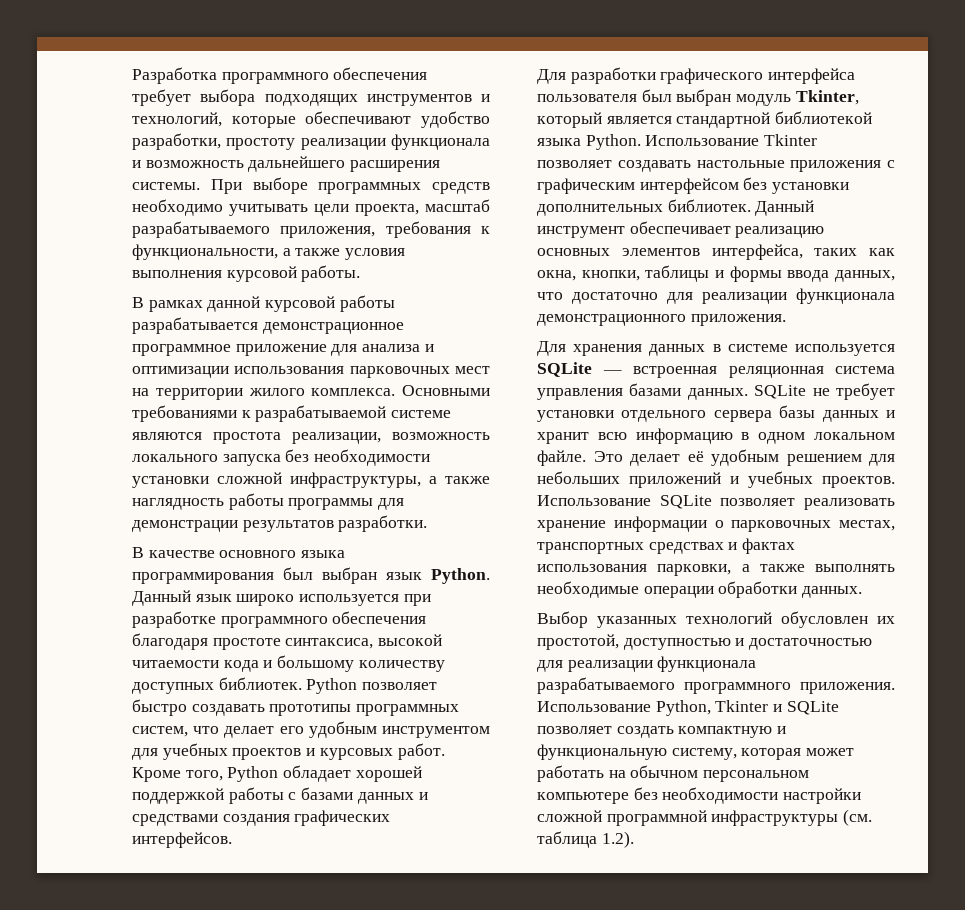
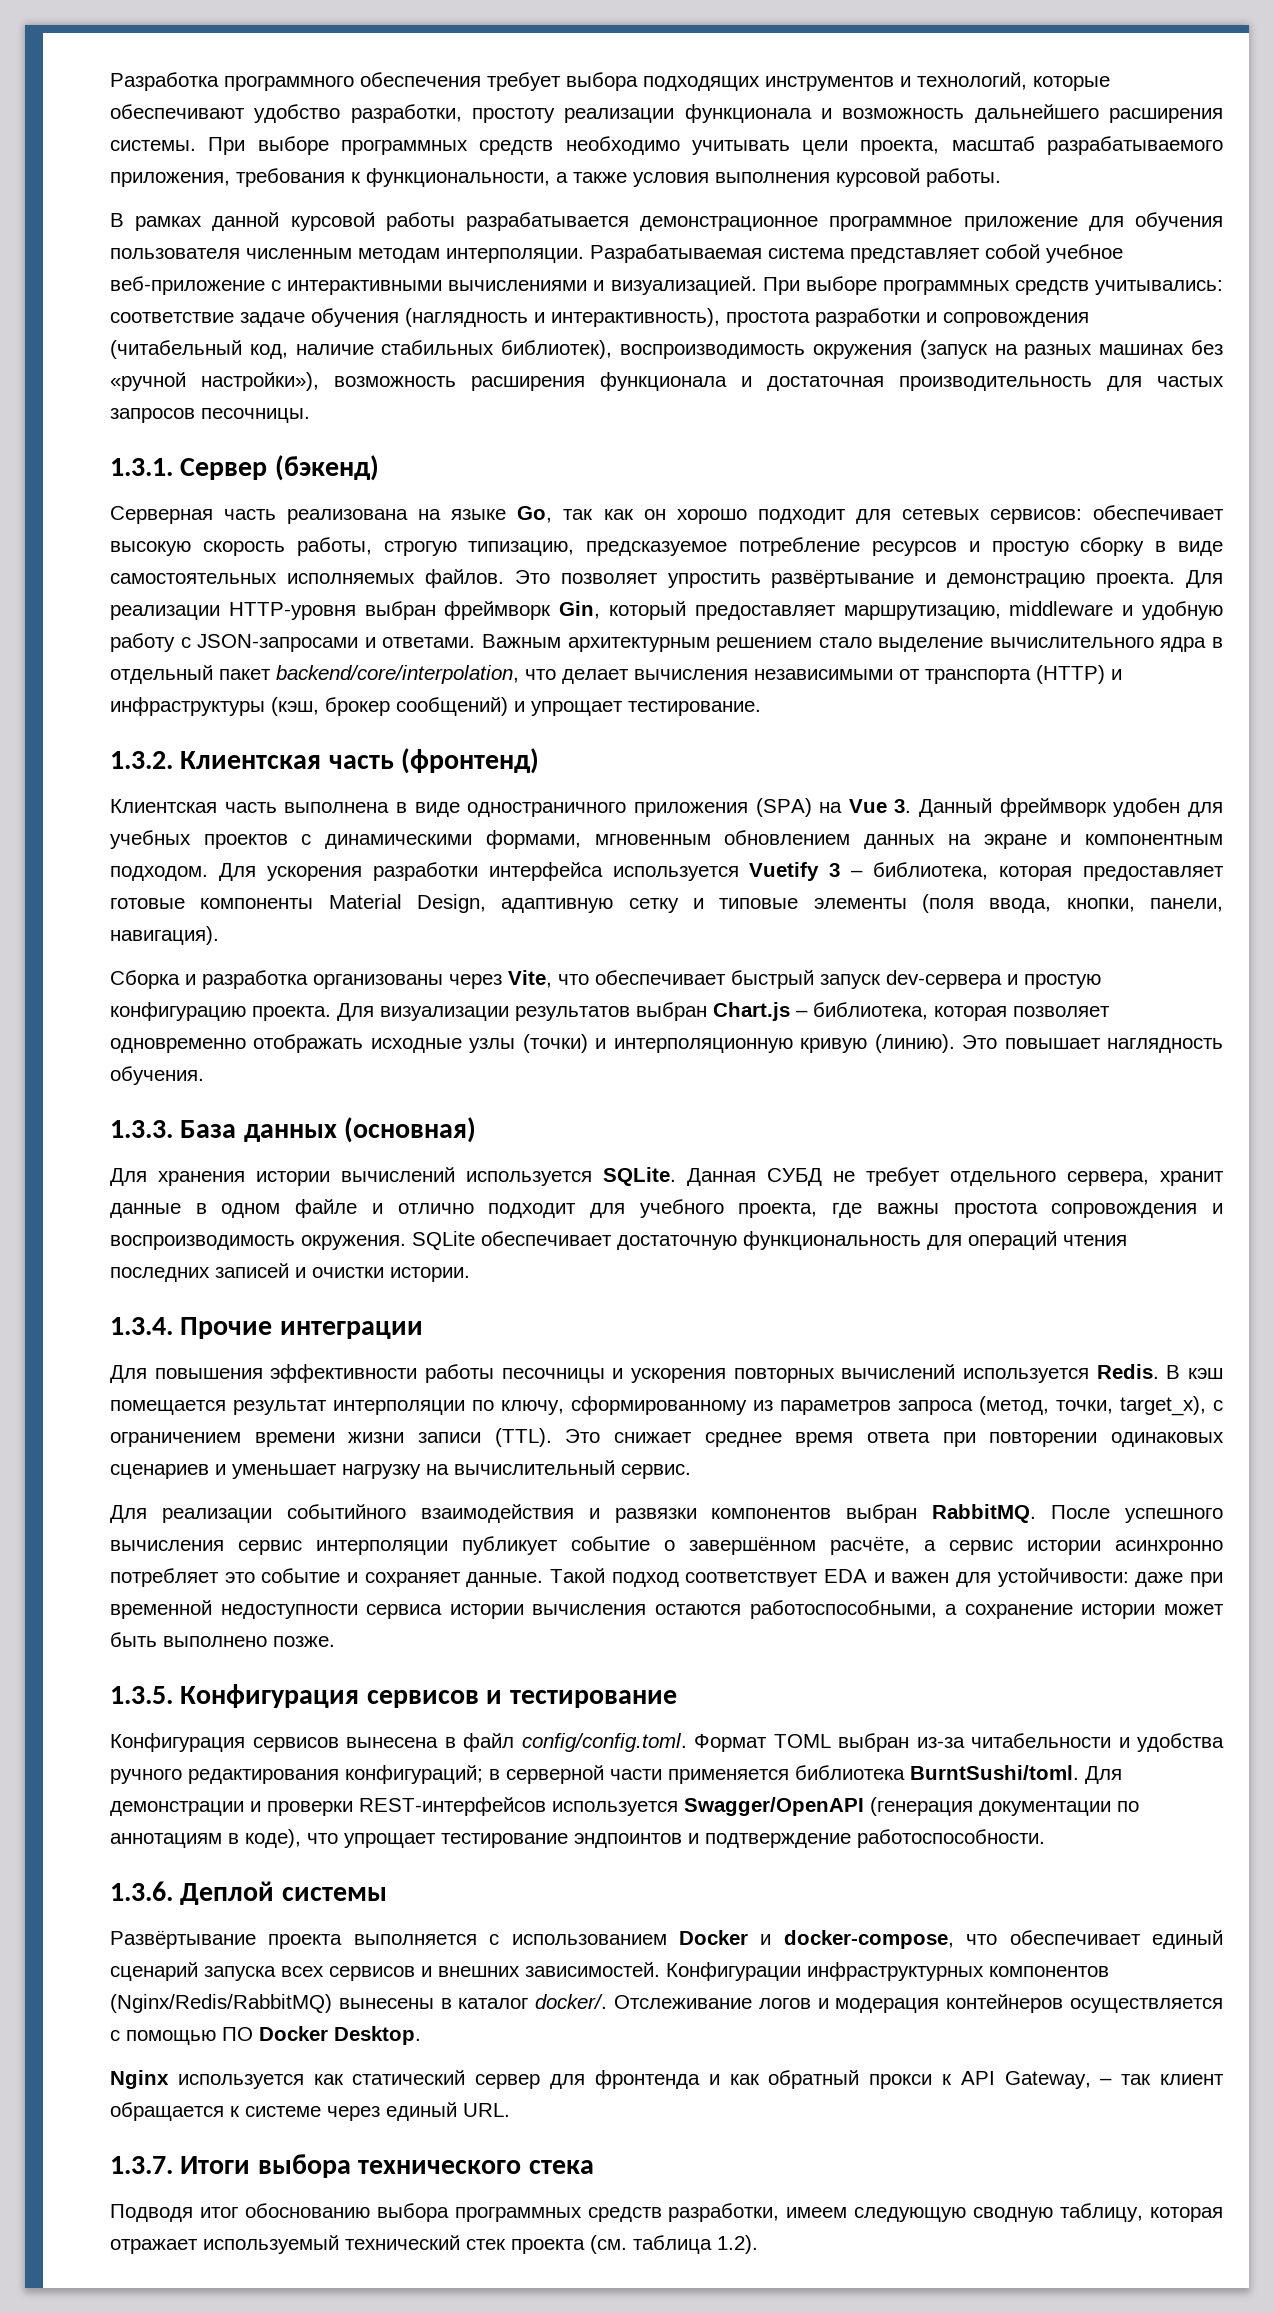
[362,344,434,352] [132,366,490,378] [132,385,490,400] [132,405,452,422] [132,432,491,444] [132,449,431,466] [132,472,490,488] [132,493,405,510] [132,515,428,532] [132,547,346,558] [132,567,490,584] [132,590,431,606] [132,611,427,628] [132,633,443,650] [132,655,445,672] [132,677,438,694] [132,699,460,716] [132,721,490,738] [132,743,445,760] [132,765,422,782] [132,787,428,804] [132,810,391,826] [132,832,232,848] [537,67,856,84] [537,89,859,106] [537,111,873,128] [537,134,818,150] [537,160,895,172] [537,177,850,194] [537,199,815,216] [537,221,825,238] [537,244,895,260] [537,265,895,282] [537,288,895,304] [537,314,786,326] [537,341,895,356] [537,362,895,378] [537,383,895,400] [537,405,895,422] [537,428,895,444] [537,449,895,466] [537,471,895,488] [537,495,895,510] [537,516,895,532] [537,538,796,554] [537,564,895,576] [537,581,863,598] [537,611,895,628] [537,634,873,650] [537,656,757,672] [537,677,895,694] [537,700,839,716] [537,726,787,738] [537,744,855,760] [537,765,810,782] [537,787,862,804] [537,810,839,826] анализа и оптимизации использования парковочных мест на территории жилого комплекса. Основными требованиями к разрабатываемой системе являются простота реализации, возможность локального запуска без необходимости установки сложной инфраструктуры, а также наглядность работы программы для демонстрации результатов разработки. // В качестве основного языка программирования был выбран язык Python. Данный язык широко используется при разработке программного обеспечения благодаря простоте синтаксиса, высокой читаемости кода и большому количеству доступных библиотек. Python позволяет быстро создавать прототипы программных систем, что делает его удобным инструментом для учебных проектов и курсовых работ. Кроме того, Python обладает хорошей поддержкой работы с базами данных и средствами создания графических интерфейсов. // Для разработки графического интерфейса пользователя был выбран модуль Tkinter, который является стандартной библиотекой языка Python. Использование Tkinter позволяет создавать настольные приложения с графическим интерфейсом без установки дополнительных библиотек. Данный инструмент обеспечивает реализацию основных элементов интерфейса, таких как окна, кнопки, таблицы и формы ввода данных, что достаточно для реализации функционала демонстрационного приложения. // Для хранения данных в системе используется SQLite — встроенная реляционная система управления базами данных. SQLite не требует установки отдельного сервера базы данных и хранит всю информацию в одном локальном файле. Это делает её удобным решением для небольших приложений и учебных проектов. Использование SQLite позволяет реализовать хранение информации о парковочных местах, транспортных средствах и фактах использования парковки, а также выполнять необходимые операции обработки данных. // Выбор указанных технологий обусловлен их простотой, доступностью и достаточностью для реализации функционала разрабатываемого программного приложения. Использование Python, Tkinter и SQLite позволяет создать компактную и функциональную систему, которая может работать на обычном персональном компьютере без необходимости настройки сложной программной инфраструктуры -> [1135,212,1224,231] [110,244,1123,263] [110,276,1223,295] [110,308,1089,327] [110,340,1224,359] [110,372,1224,391] [110,408,310,423] [110,455,379,481] [110,505,1224,524] [110,537,1223,556] [110,569,1223,588] [110,601,1223,620] [110,633,1223,652] [110,665,1122,684] [110,697,761,716] [110,748,540,774] [110,798,1223,817] [110,830,1223,849] [110,862,1224,881] [110,894,1224,913] [110,926,219,945] [110,970,1101,989] [110,1002,1110,1021] [110,1034,1224,1053] [110,1066,204,1085] [110,1117,477,1143] [110,1167,1224,1186] [110,1199,1223,1218] [110,1231,1127,1250] [110,1263,470,1282] [110,1317,423,1339] [110,1364,1223,1383] [110,1396,1223,1416] [110,1428,1224,1447] [110,1460,691,1479] [110,1504,1223,1523] [110,1536,1223,1555] [110,1568,1223,1587] [110,1600,1224,1619] [110,1632,335,1647] [110,1684,677,1708] [110,1733,1224,1752] [110,1765,1122,1784] [110,1797,1139,1816] [110,1829,1045,1848] [110,1881,387,1905] [110,1930,1223,1949] [110,1962,1109,1981] [110,1994,1223,2013] [110,2026,421,2045] [110,2070,1224,2089] [110,2102,510,2121] [110,2154,594,2178] [110,2203,1223,2222] [110,2235,585,2254] обучения пользователя численным методам интерполяции. Разрабатываемая система представляет собой учебное веб-приложение с интерактивными вычислениями и визуализацией. При выборе программных средств учитывались: соответствие задаче обучения (наглядность и интерактивность), простота разработки и сопровождения (читабельный код, наличие стабильных библиотек), воспроизводимость окружения (запуск на разных машинах без «ручной настройки»), возможность расширения функционала и достаточная производительность для частых запросов песочницы. // 1.3.1. Сервер (бэкенд) // Серверная часть реализована на языке Go, так как он хорошо подходит для сетевых сервисов: обеспечивает высокую скорость работы, строгую типизацию, предсказуемое потребление ресурсов и простую сборку в виде самостоятельных исполняемых файлов. Это позволяет упростить развёртывание и демонстрацию проекта. Для реализации HTTP-уровня выбран фреймворк Gin, который предоставляет маршрутизацию, middleware и удобную работу с JSON-запросами и ответами. Важным архитектурным решением стало выделение вычислительного ядра в отдельный пакет backend/core/interpolation, что делает вычисления независимыми от транспорта (HTTP) и инфраструктуры (кэш, брокер сообщений) и упрощает тестирование. // 1.3.2. Клиентская часть (фронтенд) // Клиентская часть выполнена в виде одностраничного приложения (SPA) на Vue 3. Данный фреймворк удобен для учебных проектов с динамическими формами, мгновенным обновлением данных на экране и компонентным подходом. Для ускорения разработки интерфейса используется Vuetify 3 – библиотека, которая предоставляет готовые компоненты Material Design, адаптивную сетку и типовые элементы (поля ввода, кнопки, панели, навигация). // Сборка и разработка организованы через Vite, что обеспечивает быстрый запуск dev-сервера и простую конфигурацию проекта. Для визуализации результатов выбран Chart.js – библиотека, которая позволяет одновременно отображать исходные узлы (точки) и интерполяционную кривую (линию). Это повышает наглядность обучения. // 1.3.3. База данных (основная) // Для хранения истории вычислений используется SQLite. Данная СУБД не требует отдельного сервера, хранит данные в одном файле и отлично подходит для учебного проекта, где важны простота сопровождения и воспроизводимость окружения. SQLite обеспечивает достаточную функциональность для операций чтения последних записей и очистки истории. // 1.3.4. Прочие интеграции // Для повышения эффективности работы песочницы и ускорения повторных вычислений используется Redis. В кэш помещается результат интерполяции по ключу, сформированному из параметров запроса (метод, точки, target_x), с ограничением времени жизни записи (TTL). Это снижает среднее время ответа при повторении одинаковых сценариев и уменьшает нагрузку на вычислительный сервис. // Для реализации событийного взаимодействия и развязки компонентов выбран RabbitMQ. После успешного вычисления сервис интерполяции публикует событие о завершённом расчёте, а сервис истории асинхронно потребляет это событие и сохраняет данные. Такой подход соответствует EDA и важен для устойчивости: даже при временной недоступности сервиса истории вычисления остаются работоспособными, а сохранение истории может быть выполнено позже. // 1.3.5. Конфигурация сервисов и тестирование // Конфигурация сервисов вынесена в файл config/config.toml. Формат TOML выбран из-за читабельности и удобства ручного редактирования конфигураций; в серверной части применяется библиотека BurntSushi/toml. Для демонстрации и проверки REST-интерфейсов используется Swagger/OpenAPI (генерация документации по аннотациям в коде), что упрощает тестирование эндпоинтов и подтверждение работоспособности. // 1.3.6. Деплой системы // Развёртывание проекта выполняется с использованием Docker и docker-compose, что обеспечивает единый сценарий запуска всех сервисов и внешних зависимостей. Конфигурации инфраструктурных компонентов (Nginx/Redis/RabbitMQ) вынесены в каталог docker/. Отслеживание логов и модерация контейнеров осуществляется с помощью ПО Docker Desktop. // Nginx используется как статический сервер для фронтенда и как обратный прокси к API Gateway, – так клиент обращается к системе через единый URL. // 1.3.7. Итоги выбора технического стека // Подводя итог обоснованию выбора программных средств разработки, имеем следующую сводную таблицу, которая отражает используемый технический стек проекта

